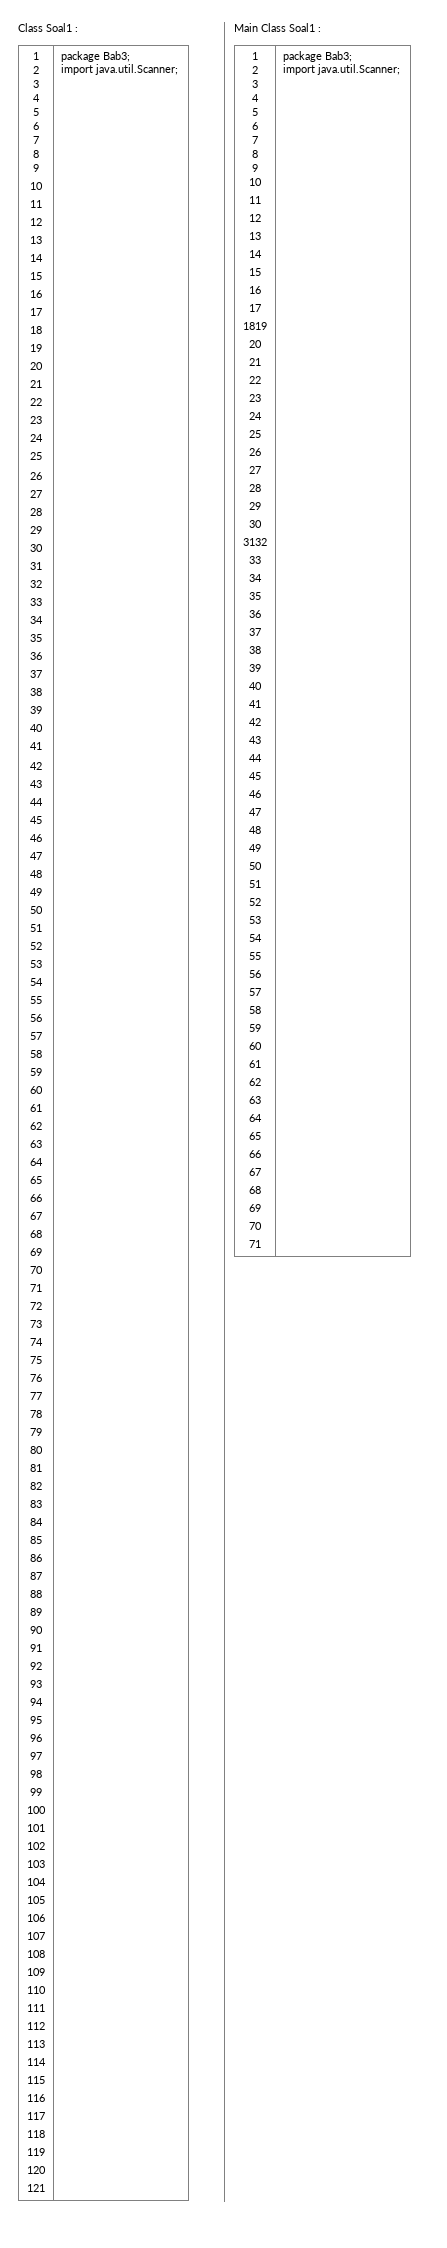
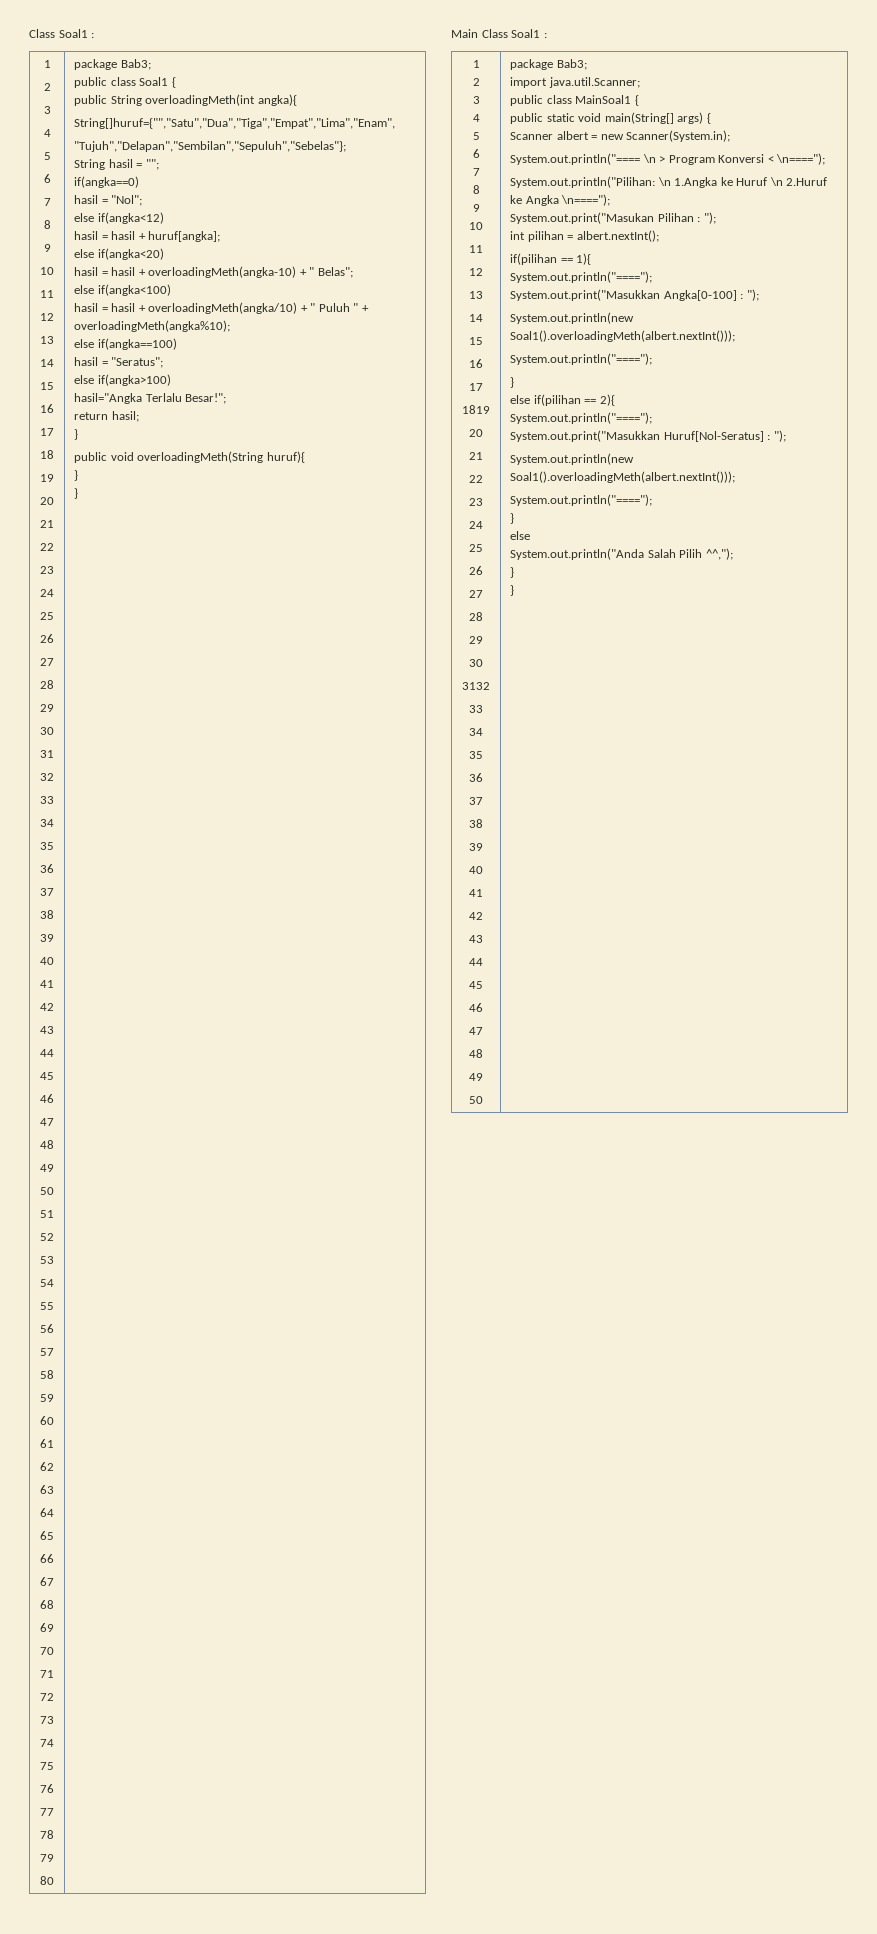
[30,1464,42,1472] [30,1482,42,1490] [30,1500,42,1508] [30,1518,43,1526] [30,1536,42,1544] [30,1554,42,1562] [30,1572,42,1580] [30,1590,42,1598] [30,1608,42,1616] [30,1626,43,1634] [30,1644,42,1652] [30,1662,42,1670] [30,1680,42,1688] [30,1698,43,1706] [30,1716,42,1724] [30,1734,42,1742] [30,1752,42,1760] [30,1770,42,1778] [30,1788,42,1796] [27,1806,46,1814] [27,1824,45,1832] [27,1842,45,1850] [27,1860,45,1868] [27,1878,46,1886] [27,1896,45,1904] [27,1914,45,1922] [27,1932,45,1940] [27,1950,45,1958] [27,1968,45,1976] [27,1986,46,1994] [27,2004,45,2012] [27,2022,45,2030] [27,2040,45,2048] [27,2058,46,2066] [27,2076,45,2084] [27,2094,45,2102] [27,2112,45,2120] [27,2130,45,2138] [27,2148,45,2156] [27,2166,46,2174] [27,2184,45,2192] [61,51,131,62] [61,64,179,75] // 81 // 82 // 83 // 84 // 85 // 86 // 87 // 88 // 89 // 90 // 91 // 92 // 93 // 94 // 95 // 96 // 97 // 98 // 99 // 100 // 101 // 102 // 103 // 104 // 105 // 106 // 107 // 108 // 109 // 110 // 111 // 112 // 113 // 114 // 115 // 116 // 117 // 118 // 119 // 120 // 121 | package Bab3; // import java.util.Scanner; -> [74,59,151,70] [74,77,176,88] [74,94,297,106] [74,118,396,129] [74,141,347,152] [74,159,159,170] [74,176,140,188] [74,195,143,206] [74,212,164,224] [74,231,221,242] [74,248,164,260] [74,266,353,278] [74,284,171,296] [74,302,369,314] [74,320,231,332] [74,338,177,350] [74,357,164,368] [74,374,171,386] [74,393,227,404] [74,411,139,422] [74,429,79,440] [74,451,305,463] [74,470,79,481] [74,488,79,499] | package Bab3; // public class Soal1 { // public String overloadingMeth(int angka){ // String[]huruf={"","Satu","Dua","Tiga","Empat","Lima","Enam", // "Tujuh","Delapan","Sembilan","Sepuluh","Sebelas"}; // String hasil = ""; // if(angka==0) // hasil = "Nol"; // else if(angka<12) // hasil = hasil + huruf[angka]; // else if(angka<20) // hasil = hasil + overloadingMeth(angka-10) + " Belas"; // else if(angka<100) // hasil = hasil + overloadingMeth(angka/10) + " Puluh " + overloadingMeth(angka%10); // else if(angka==100) // hasil = "Seratus"; // else if(angka>100) // hasil="Angka Terlalu Besar!"; // return hasil; // } // public void overloadingMeth(String huruf){ // } // }
[249,880,261,888] [249,898,261,906] [249,916,261,924] [249,934,262,942] [249,952,261,960] [249,970,261,978] [249,988,261,996] [249,1006,261,1014] [249,1024,261,1032] [249,1042,262,1050] [249,1060,261,1068] [249,1078,261,1086] [249,1096,261,1104] [249,1114,262,1122] [249,1132,261,1140] [249,1150,261,1158] [249,1168,261,1176] [249,1186,261,1194] [249,1204,261,1212] [249,1222,262,1230] [249,1240,261,1248] [283,51,353,62] [283,64,401,75] // 51 // 52 // 53 // 54 // 55 // 56 // 57 // 58 // 59 // 60 // 61 // 62 // 63 // 64 // 65 // 66 // 67 // 68 // 69 // 70 // 71 | package Bab3; // import java.util.Scanner; -> [510,59,587,70] [510,77,640,88] [510,95,639,106] [510,112,711,124] [510,130,731,142] [510,153,826,165] [510,176,828,188] [510,194,611,206] [510,212,716,224] [510,230,659,242] [510,253,592,265] [510,271,653,283] [510,289,759,301] [510,312,635,324] [510,330,736,342] [510,353,653,365] [510,377,515,388] [510,394,615,406] [510,412,653,424] [510,430,786,442] [510,453,635,465] [510,471,736,483] [510,494,653,506] [510,513,515,524] [510,531,531,540] [510,548,733,560] [510,567,515,578] [510,585,515,596] | package Bab3; // import java.util.Scanner; // public class MainSoal1 { // public static void main(String[] args) { // Scanner albert = new Scanner(System.in); // System.out.println("==== \n > Program Konversi < \n===="); // System.out.println("Pilihan: \n 1.Angka ke Huruf \n 2.Huruf ke Angka \n===="); // System.out.print("Masukan Pilihan : "); // int pilihan = albert.nextInt(); // if(pilihan == 1){ // System.out.println("===="); // System.out.print("Masukkan Angka[0-100] : "); // System.out.println(new Soal1().overloadingMeth(albert.nextInt())); // System.out.println("===="); // } // else if(pilihan == 2){ // System.out.println("===="); // System.out.print("Masukkan Huruf[Nol-Seratus] : "); // System.out.println(new Soal1().overloadingMeth(albert.nextInt())); // System.out.println("===="); // } // else // System.out.println("Anda Salah Pilih ^^,"); // } // }

